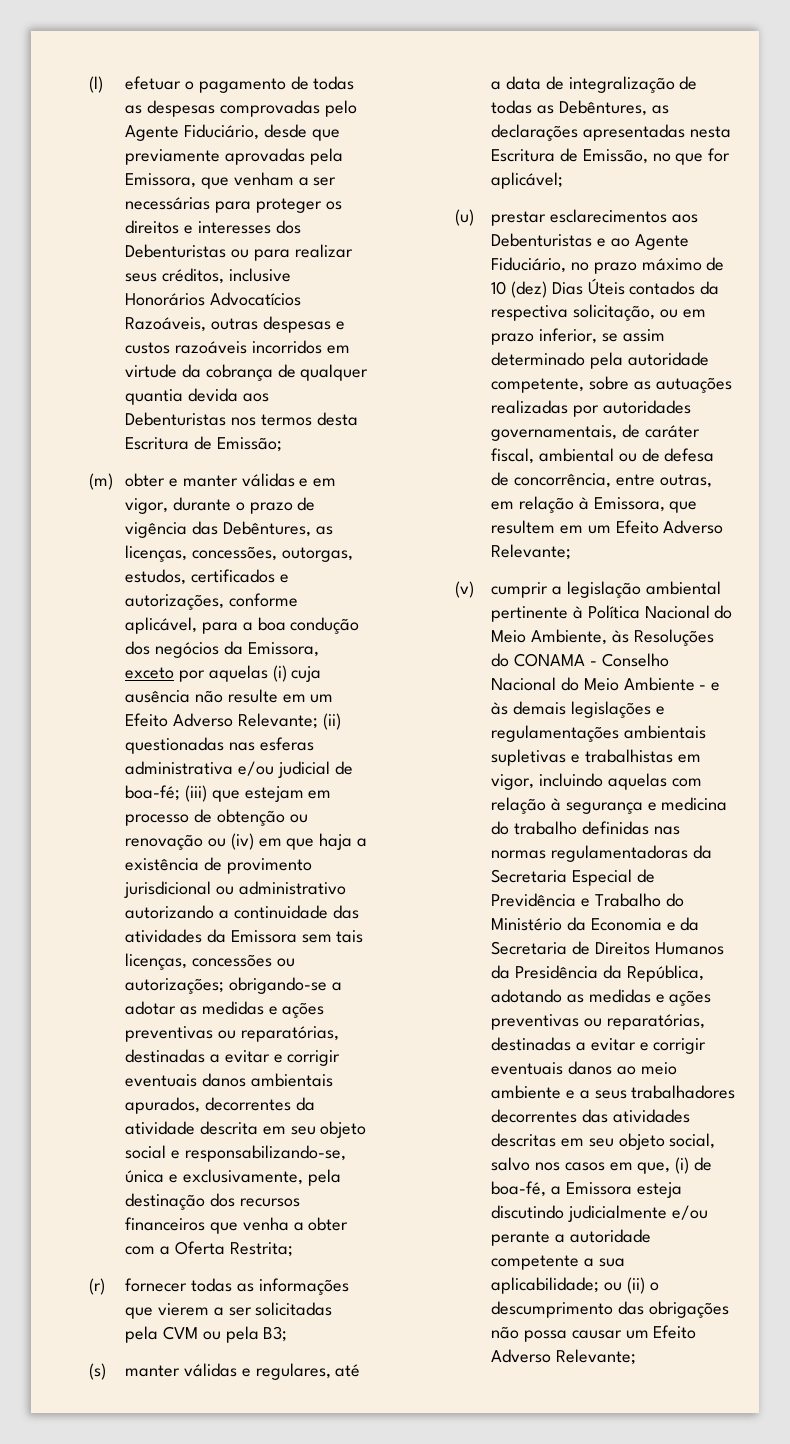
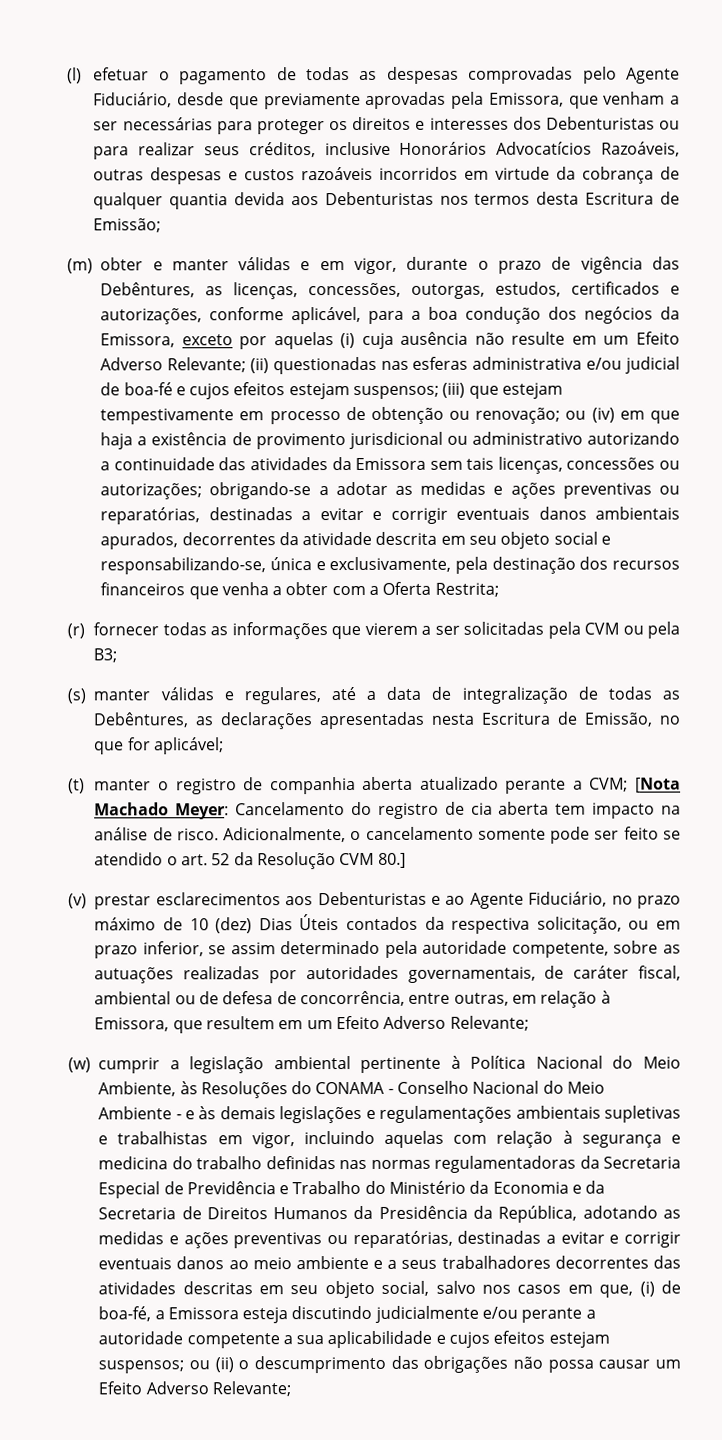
[124,785,180,801] boa-fé; -> [123,382,440,400] boa-fé e cujos efeitos estejam suspensos;
(304, 794) none -> [100,408,235,425] tempestivamente
[124,835,203,850] renovação -> [475,407,561,424] renovação;
[455,209,475,226] (u) -> [68,776,682,795] [94,801,682,820] [94,826,681,844] [94,852,406,870] [68,893,88,909] (t) manter o registro de companhia aberta atualizado perante a CVM; [Nota Machado Meyer: Cancelamento do registro de cia aberta tem impacto na análise de risco. Adicionalmente, o cancelamento somente pode ser feito se atendido o art. 52 da Resolução CVM 80.] // (v)
[455,581,475,598] (v) -> [68,1057,92,1073] (w)
[490,1277,599,1294] aplicabilidade; -> [327,1330,610,1349] [98,1360,185,1374] aplicabilidade e cujos efeitos estejam suspensos;

